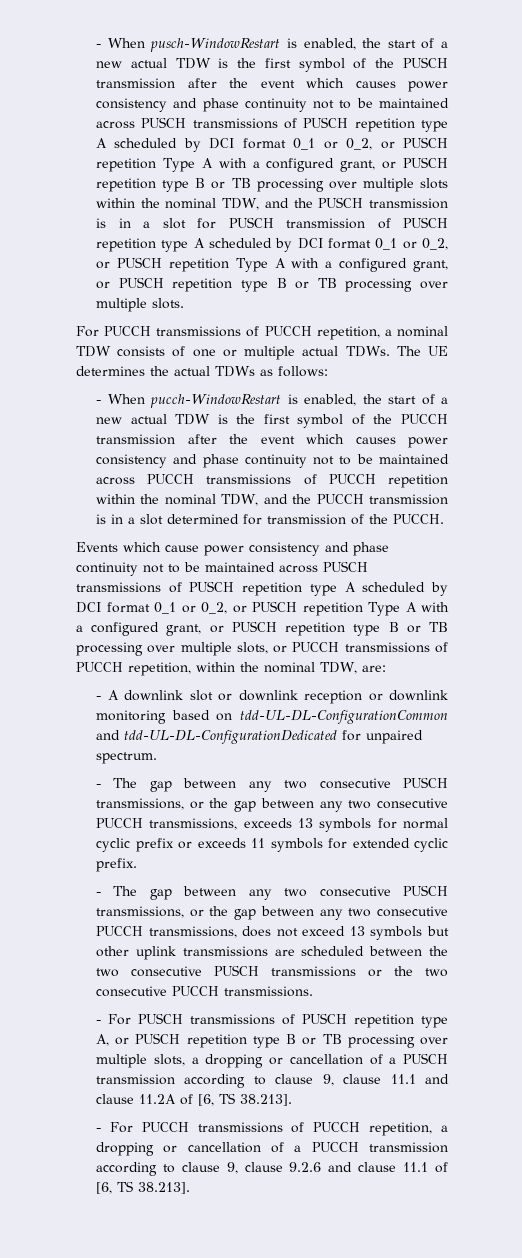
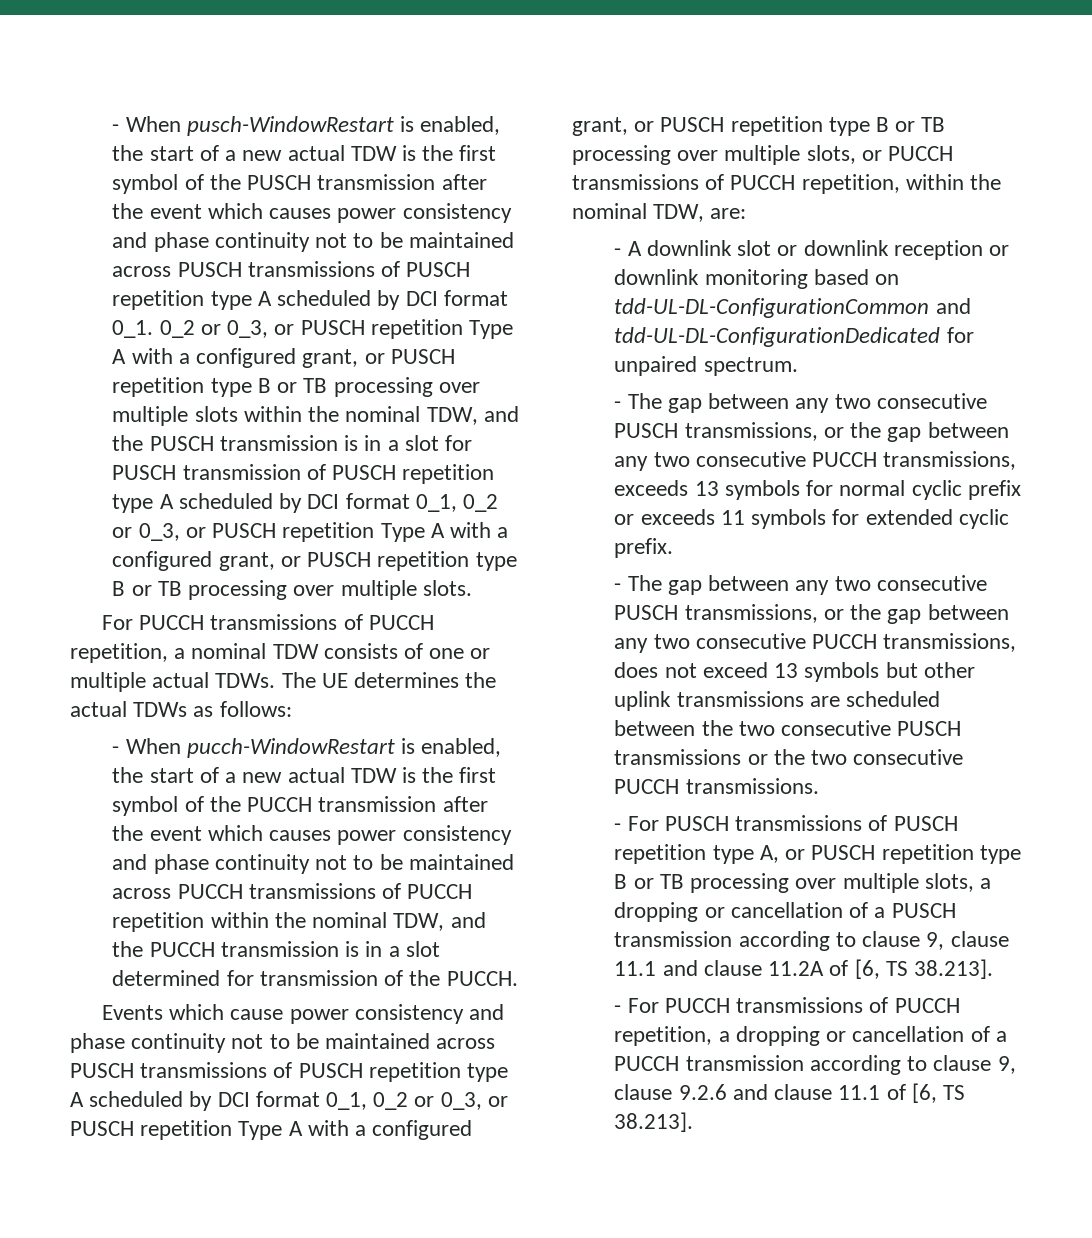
[293,138,373,150] 0_1 or 0_2, -> [112,320,269,338] 0_1. 0_2 or 0_3,
[375,238,448,250] 0_1 or 0_2, -> [415,494,498,512] [112,523,180,541] 0_1, 0_2 or 0_3,
[154,602,227,614] 0_1 or 0_2, -> [326,1092,482,1110] 0_1, 0_2 or 0_3,

